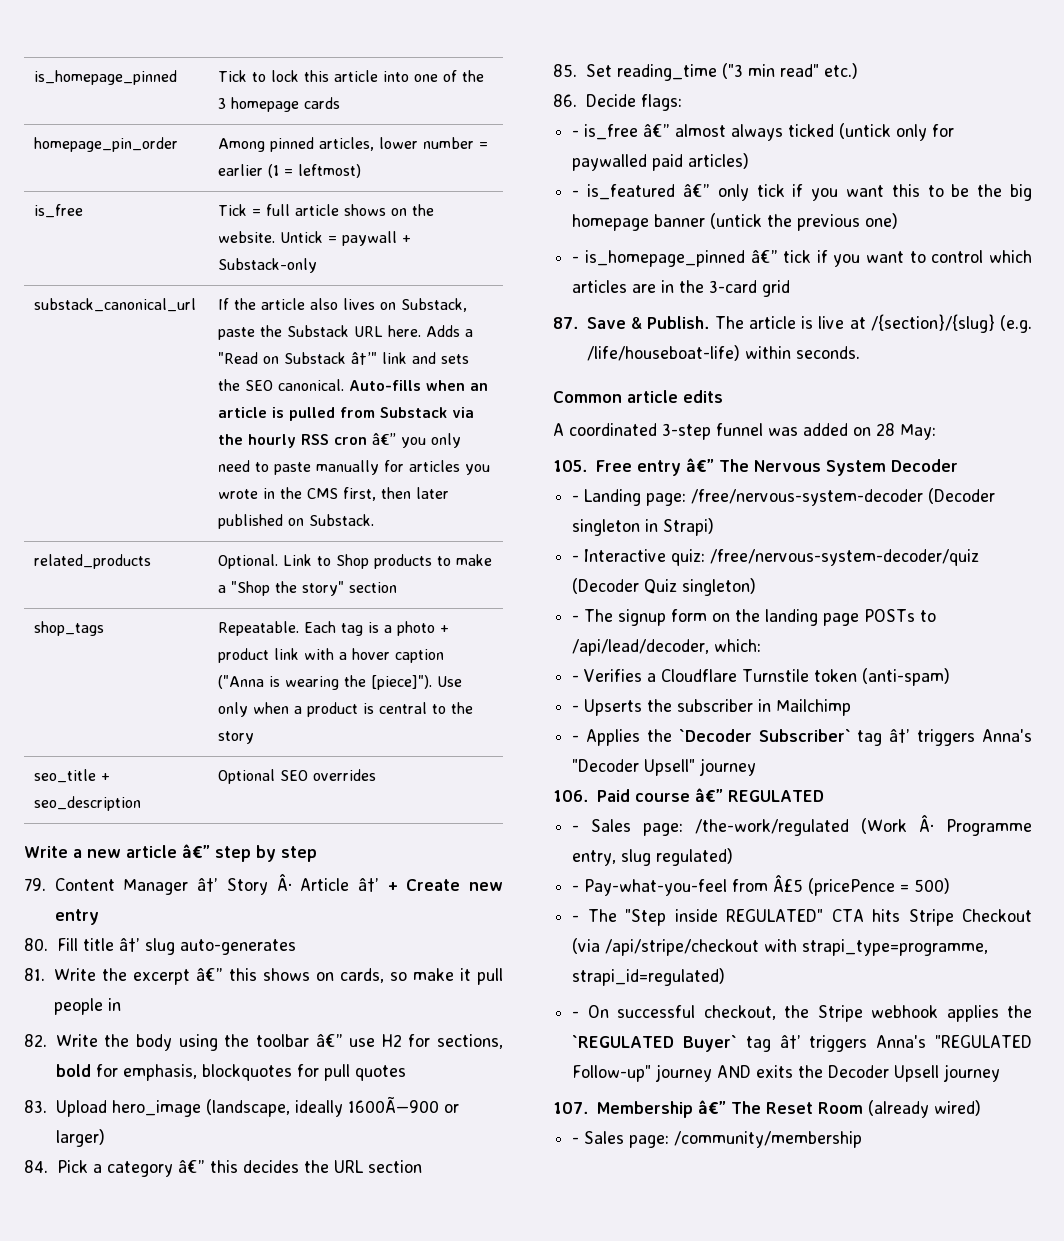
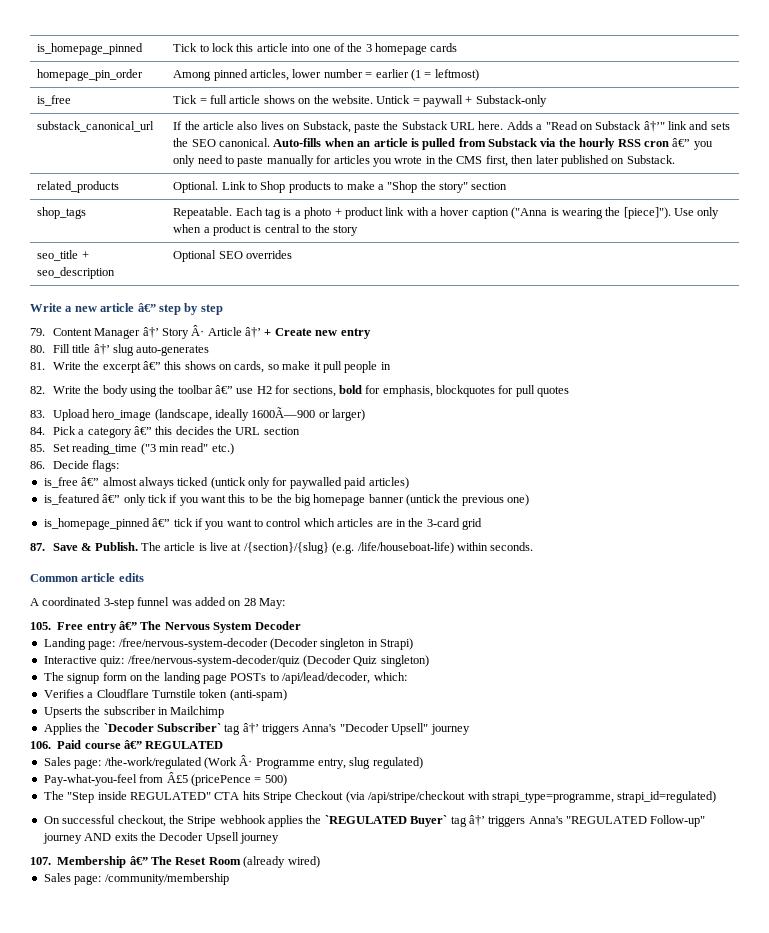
[572,130,580,137] - -> (120, 466) none
[572,190,580,197] - -> (409, 483) none
[572,256,580,263] - -> (530, 500) none
[572,495,580,502] - -> (301, 625) none
[572,555,580,562] - -> (413, 644) none
[572,615,580,622] - -> (429, 661) none
[572,675,580,682] - -> (407, 676) none
[572,705,580,712] - -> (287, 695) none
[572,735,580,742] - -> (225, 712) none
[572,825,580,832] - -> (224, 745) none
[572,885,580,892] - -> (423, 763) none
[572,915,580,922] - -> (287, 780) none
[572,1011,580,1018] - -> (717, 797) none
[572,1137,580,1144] - -> (320, 862) none

